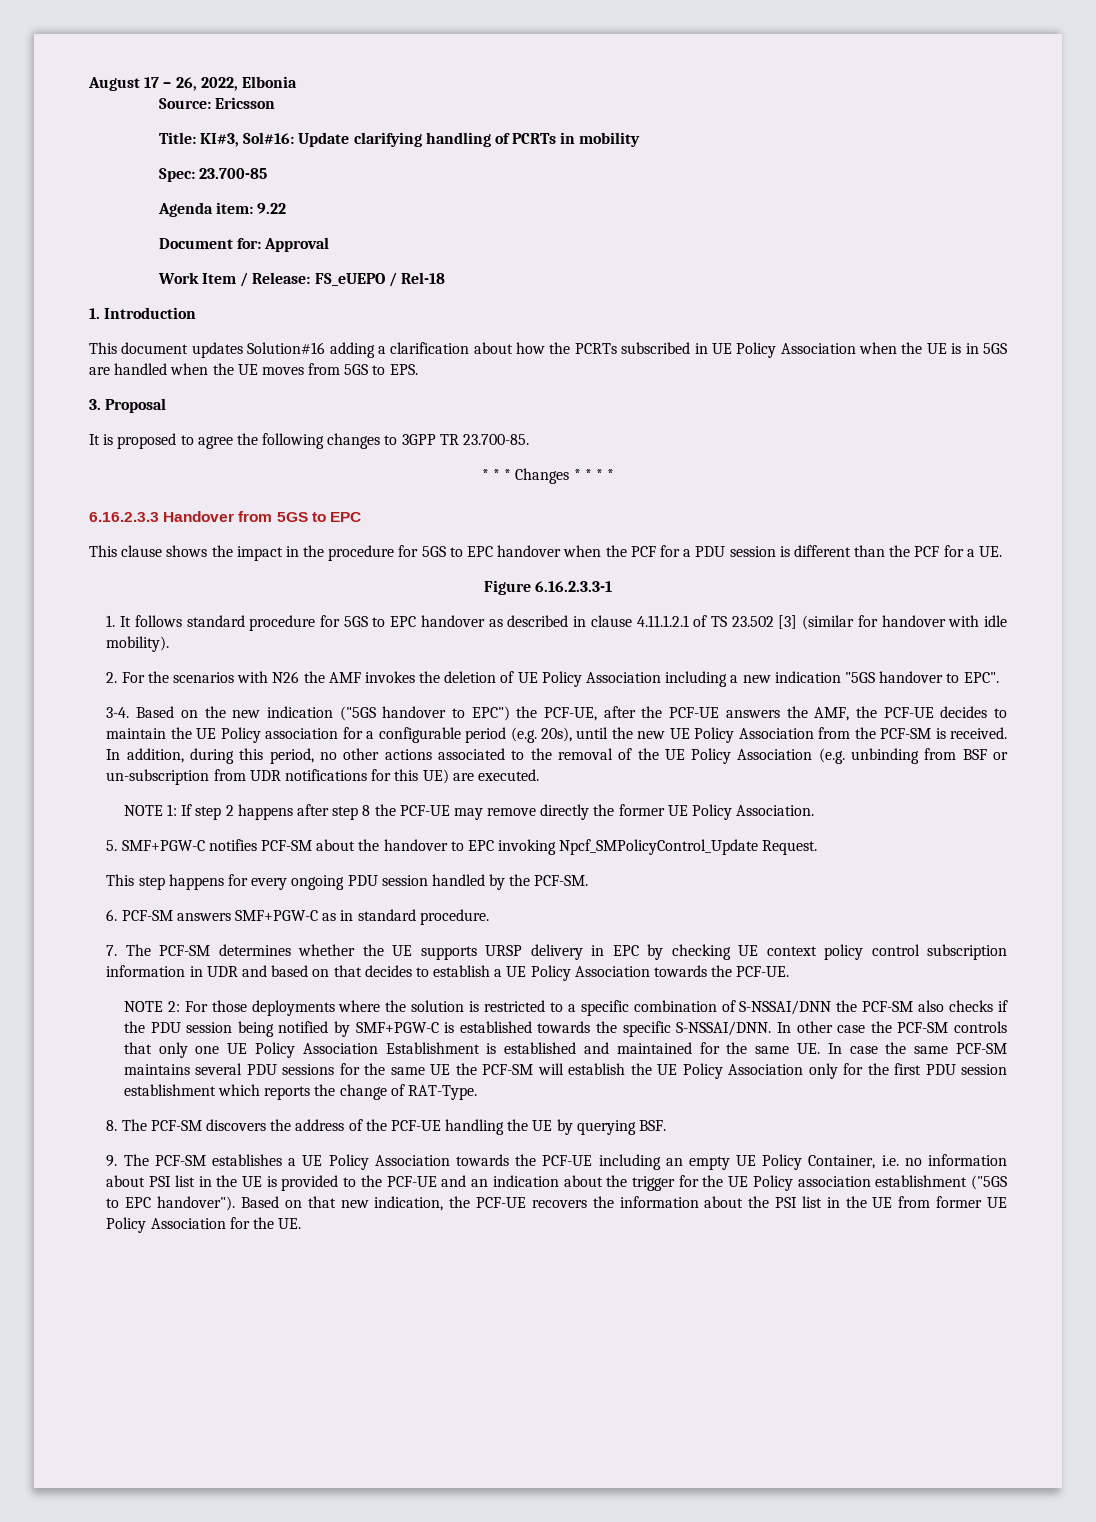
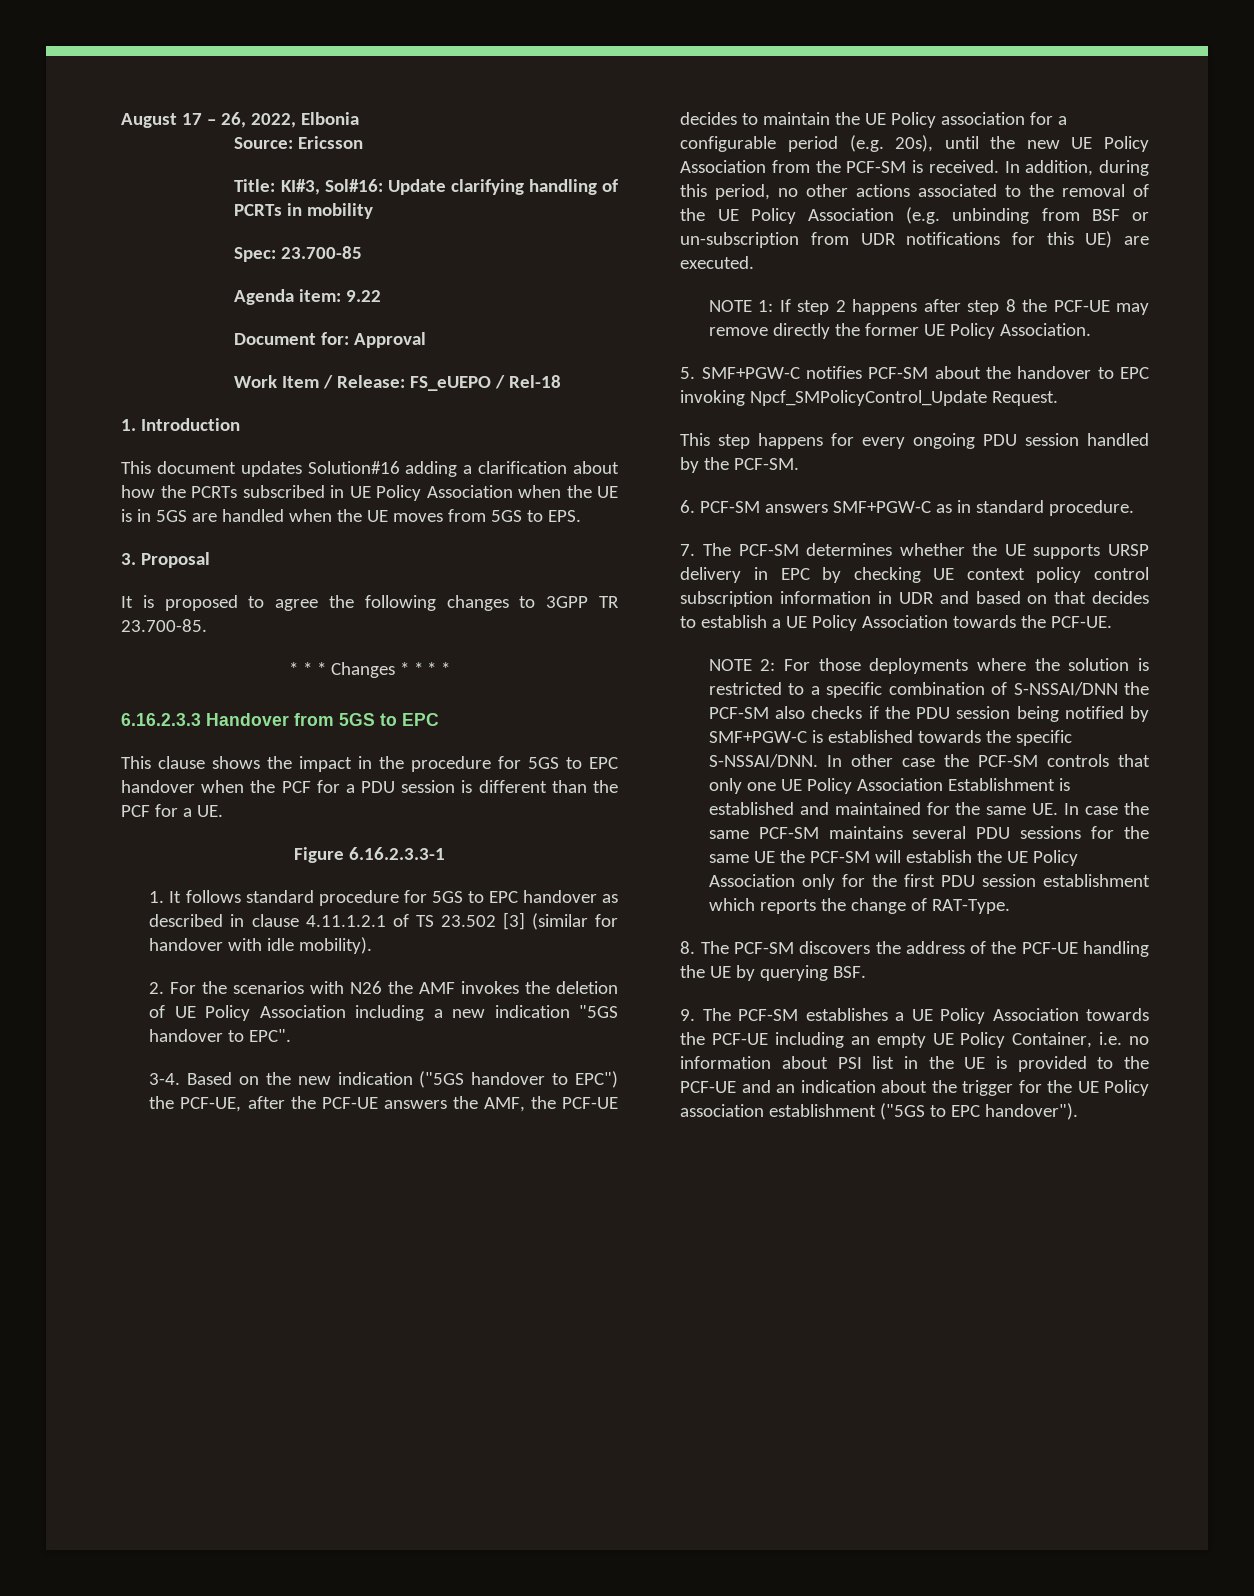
[240,1196,1008,1211] [106,1217,302,1233] Based on that new indication, the PCF-UE recovers the information about the PSI list in the UE from former UE Policy Association for the UE. -> (1079, 1111) none

